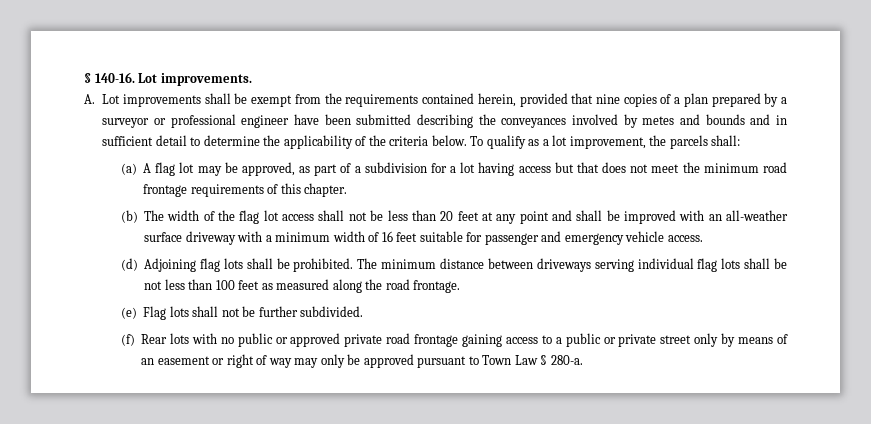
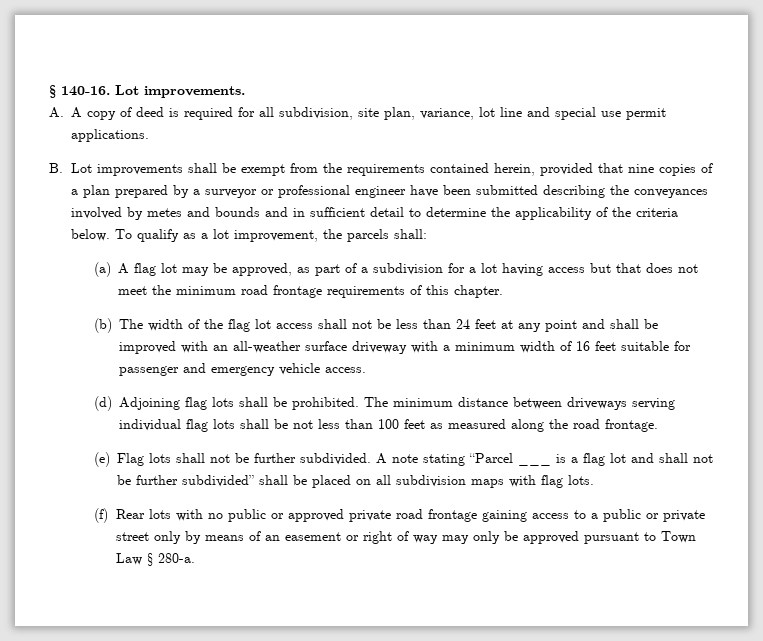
(95, 99) none -> [71,107,667,120] [71,129,150,142] [49,163,63,173] A copy of deed is required for all subdivision, site plan, variance, lot line and special use permit applications. // B.
[440,211,454,221] 20 -> [455,319,470,329] 24
(364, 311) none -> [375,453,513,466] [517,463,551,466] [555,453,713,466] [116,475,594,488] A note stating “Parcel ___ is a flag lot and shall not be further subdivided” shall be placed on all subdivision maps with flag lots.

